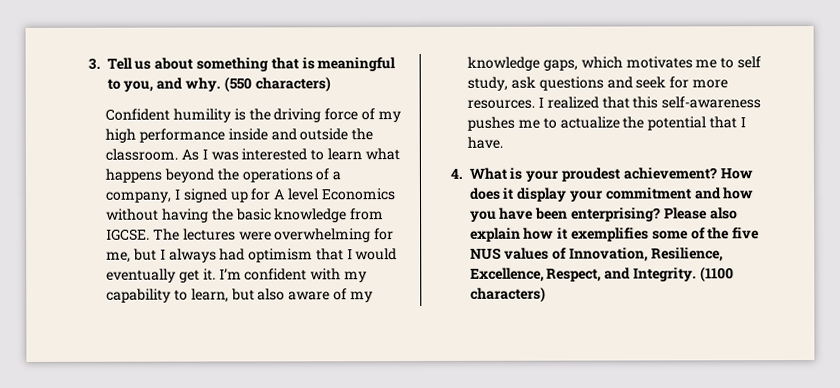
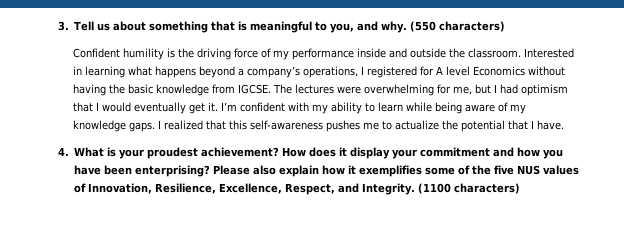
[105,128,137,143] high -> (289, 55) none
[181,148,400,161] [105,168,342,183] [105,188,249,203] As I was interested to learn what happens beyond the operations of a company, I signed up -> [523,48,574,58] [72,66,417,78] Interested in learning what happens beyond a company’s operations, I registered
[168,248,217,263] always -> (497, 88) none
[106,288,373,303] [467,56,761,71] [467,76,728,91] [467,99,536,109] capability to learn, but also aware of my knowledge gaps, which motivates me to self study, ask questions and seek for more resources. -> [330,102,526,114] [72,120,155,132] ability to learn while being aware of my knowledge gaps.

